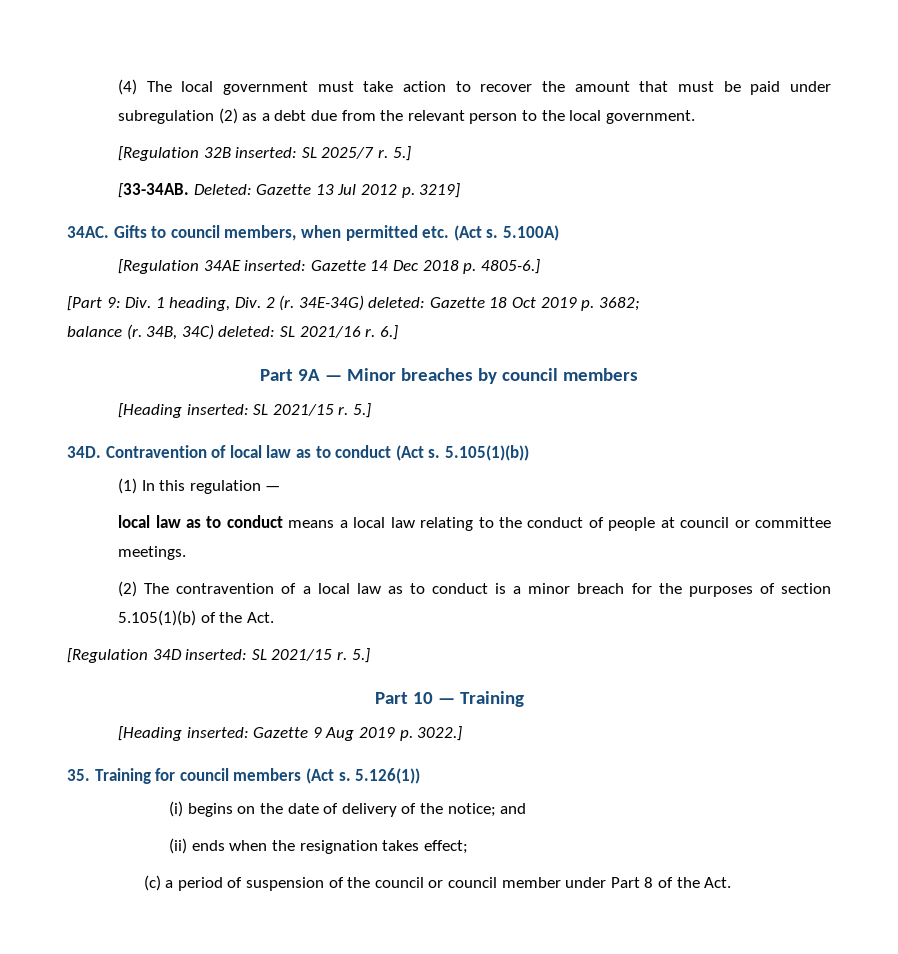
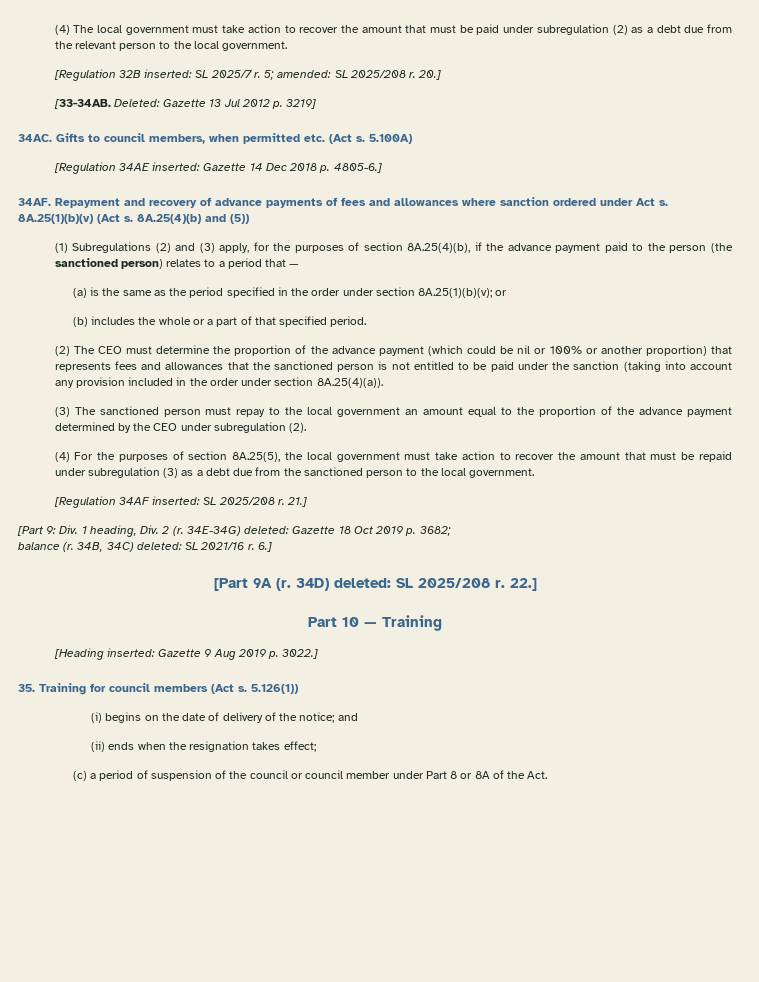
[392,146,411,161] 5.] -> [264,70,442,80] 5; amended: SL 2025/208 r. 20.]
(540, 266) none -> [18,197,668,208] [18,214,249,224] [54,242,733,253] [54,258,300,269] [72,287,508,298] [72,316,367,327] [54,345,732,356] [54,361,733,372] [54,377,383,388] [54,406,732,417] [54,422,307,433] [54,451,732,462] [54,467,534,478] [53,496,308,508] // 34AF. Repayment and recovery of advance payments of fees and allowances where sanction ordered under Act s. 8A.25(1)(b)(v) (Act s. 8A.25(4)(b) and (5)) // (1) Subregulations (2) and (3) apply, for the purposes of section 8A.25(4)(b), if the advance payment paid to the person (the sanctioned person) relates to a period that — // (a) is the same as the period specified in the order under section 8A.25(1)(b)(v); or // (b) includes the whole or a part of that specified period. // (2) The CEO must determine the proportion of the advance payment (which could be nil or 100% or another proportion) that represents fees and allowances that the sanctioned person is not entitled to be paid under the sanction (taking into account any provision included in the order under section 8A.25(4)(a)). // (3) The sanctioned person must repay to the local government an amount equal to the proportion of the advance payment determined by the CEO under subregulation (2). // (4) For the purposes of section 8A.25(5), the local government must take action to recover the amount that must be repaid under subregulation (3) as a debt due from the sanctioned person to the local government. // [Regulation 34AF inserted: SL 2025/208 r. 21.]
[260,368,638,384] [118,403,372,418] [67,445,529,461] [118,478,281,494] [118,515,831,531] [118,546,187,560] [118,581,831,597] [118,610,274,626] [67,648,370,663] Part 9A — Minor breaches by council members // [Heading inserted: SL 2021/15 r. 5.] // 34D. Contravention of local law as to conduct (Act s. 5.105(1)(b)) // (1) In this regulation — // local law as to conduct means a local law relating to the conduct of people at council or committee meetings. // (2) The contravention of a local law as to conduct is a minor breach for the purposes of section 5.105(1)(b) of the Act. // [Regulation 34D inserted: SL 2021/15 r. 5.] -> [213,578,537,591] [Part 9A (r. 34D) deleted: SL 2025/208 r. 22.]
(654, 882) none -> [460,771,490,779] or 8A

